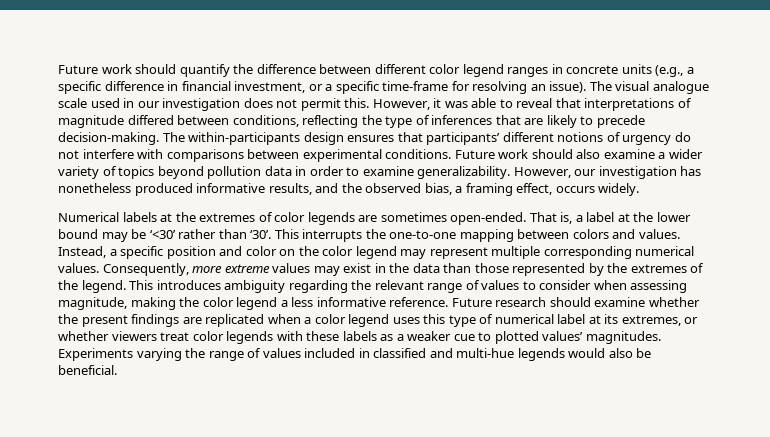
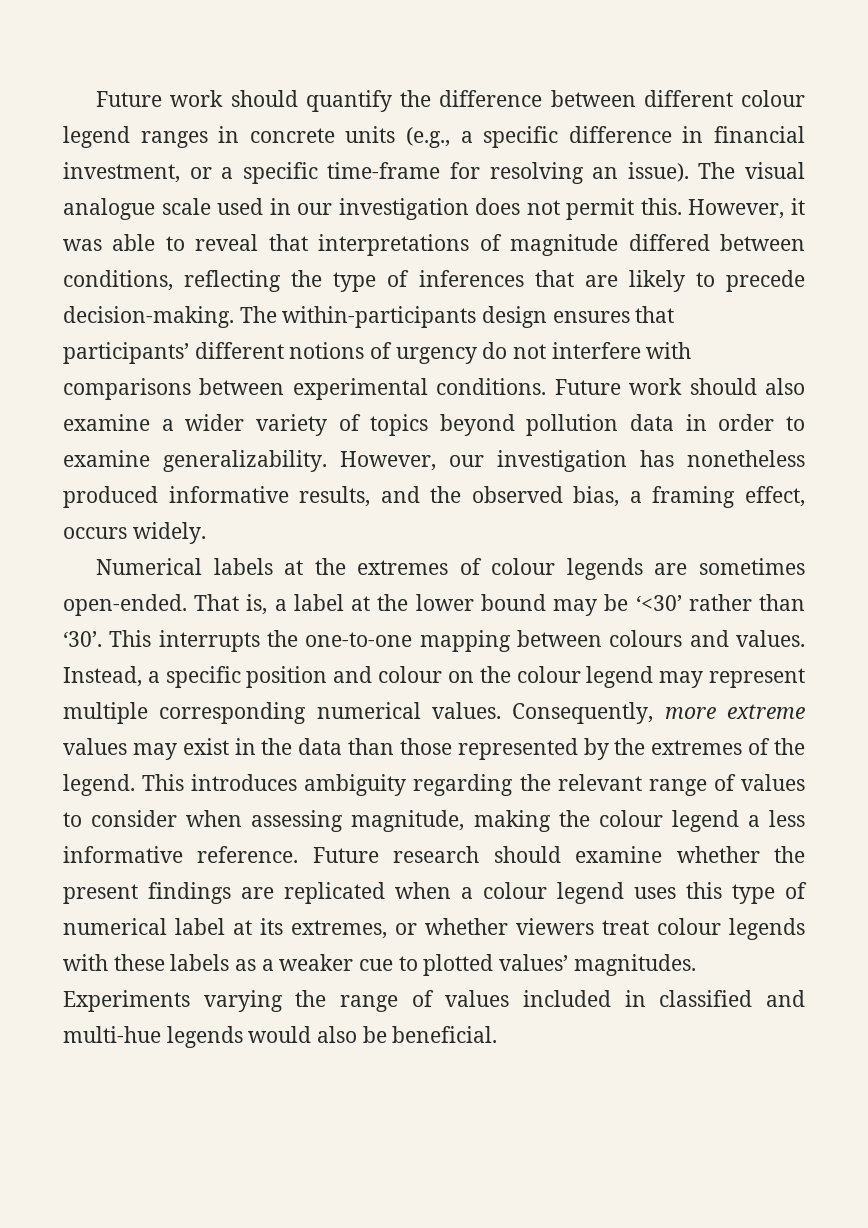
[429,64,461,74] color -> [741,90,805,107] colour
[274,212,306,222] color -> [491,558,556,575] colour
[572,229,609,239] colors -> [609,630,683,647] colours
[245,246,277,256] color -> [378,666,443,683] colour
[322,246,354,256] color -> [516,666,581,683] colour
[202,297,234,307] color -> [598,810,663,827] colour
[314,314,346,324] color -> [483,882,547,899] colour
[192,331,224,341] color -> [657,918,721,935] colour

